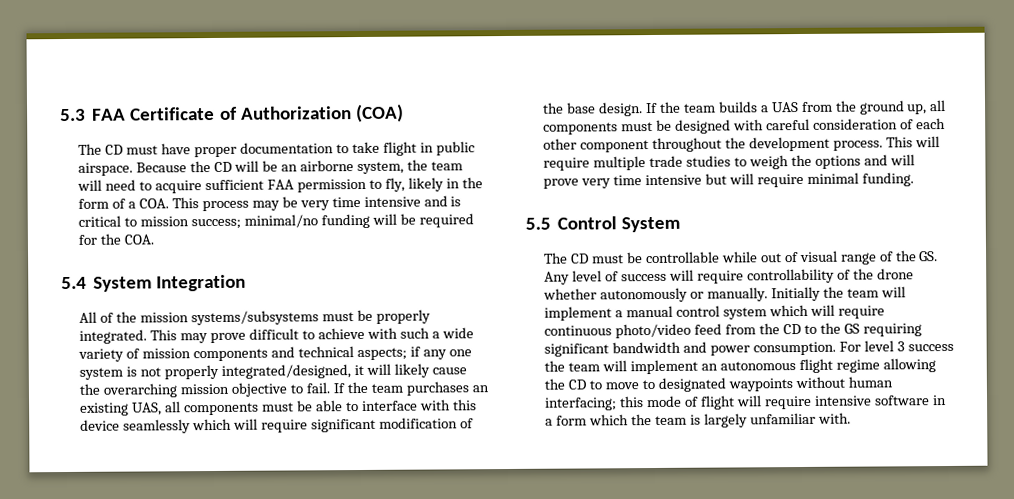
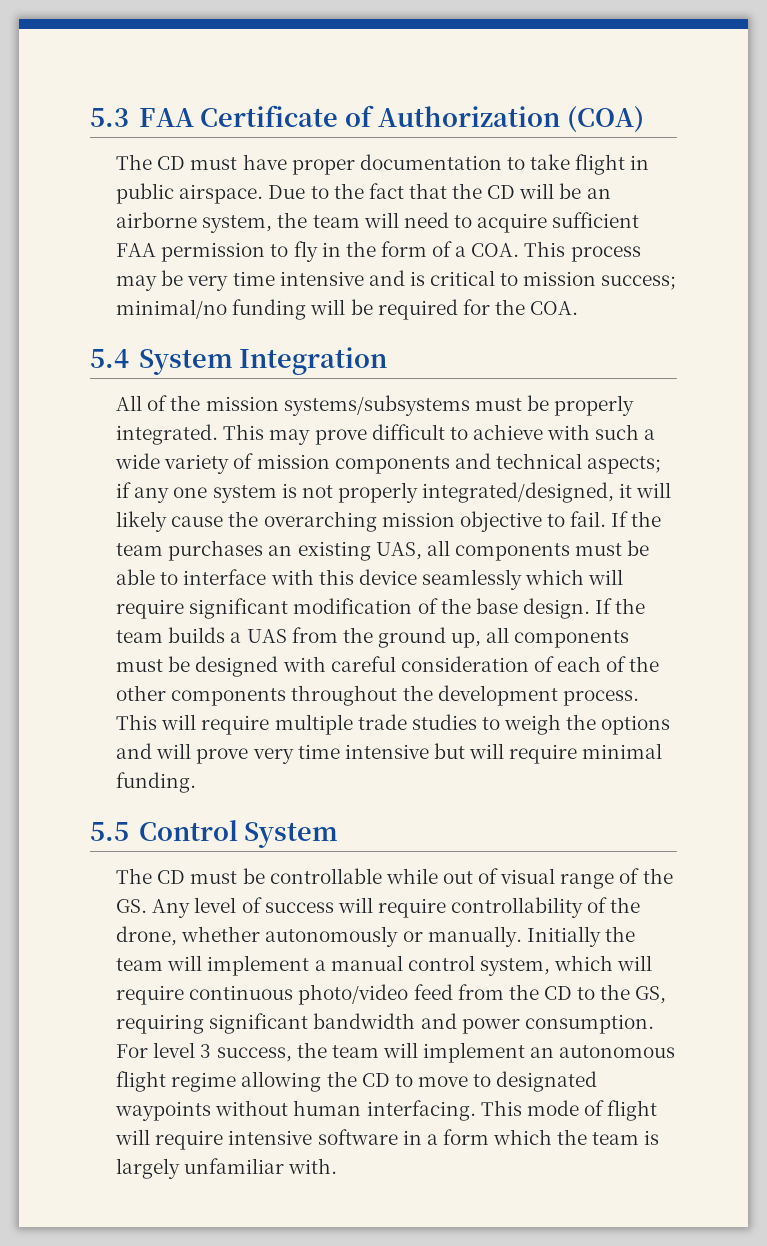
[136,162,188,173] Because -> [268,183,447,199] Due to the fact that
[384,177,444,192] fly, likely -> [293,241,318,262] fly
[543,138,650,153] other component -> [606,656,660,672] [116,685,287,706] of the other components
[876,268,914,280] drone -> [116,926,178,946] drone,
[723,307,768,320] system -> [479,958,550,976] system,
[843,323,860,334] GS -> [635,986,667,1004] GS,
[907,343,954,352] success -> [216,1047,292,1062] success,
[545,396,645,411] interfacing; this -> [366,1100,522,1121] interfacing. This

